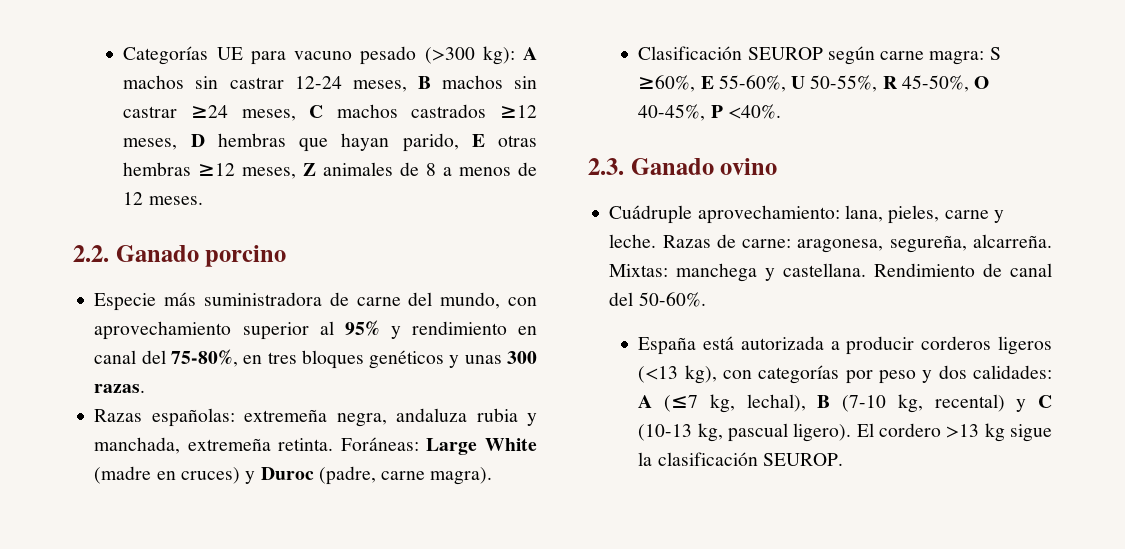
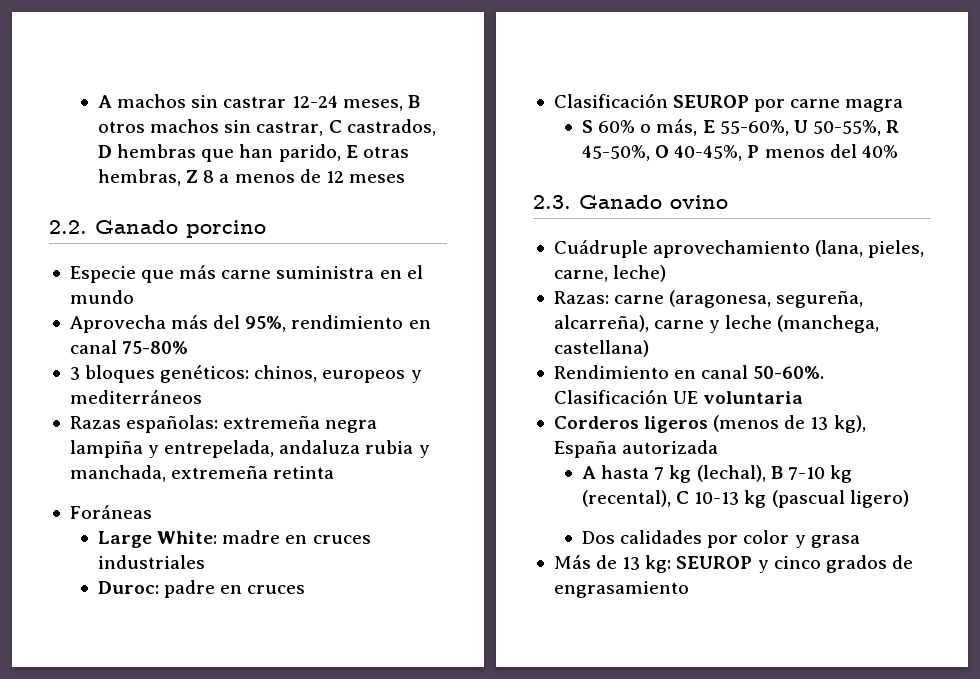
[123,46,515,65] Categorías UE para vacuno pesado (>300 kg): -> (98, 101) none
[441,75,537,89] [123,104,537,121] [123,138,178,150] machos sin castrar ≥24 meses, C machos castrados ≥12 meses, -> [98,119,436,136] otros machos sin castrar, C castrados,
[341,133,390,151] hayan -> [239,144,274,158] han
[123,162,420,179] hembras ≥12 meses, Z animales de -> [98,169,199,186] hembras, Z
[148,196,203,205] meses. -> [348,174,405,183] meses
[164,292,537,309] [94,320,537,340] [94,349,538,369] [94,384,146,393] más suministradora de carne del mundo, con aprovechamiento superior al 95% y rendimiento en canal del 75-80%, en tres bloques genéticos y unas 300 razas. -> [141,265,423,283] [69,290,134,304] [69,315,431,333] [69,340,189,354] [69,365,422,383] [69,390,202,404] que más carne suministra en el mundo // Aprovecha más del 95%, rendimiento en canal 75-80% // 3 bloques genéticos: chinos, europeos y mediterráneos
[336,413,387,427] negra, -> [325,420,378,433] [69,440,275,458] negra lampiña y entrepelada,
[278,437,537,455] [94,466,493,485] [638,46,1001,65] [638,75,696,92] retinta. Foráneas: Large White (madre en cruces) y Duroc (padre, carne magra). // Clasificación SEUROP según carne magra: S ≥60%, -> [273,466,335,479] [69,505,152,519] [98,530,371,548] [98,555,206,569] [98,580,306,598] [553,93,904,112] [582,119,698,136] retinta // Foráneas // Large White: madre en cruces industriales // Duroc: padre en cruces // Clasificación SEUROP por carne magra // S 60% o más,
[727,104,781,119] <40%. -> [764,144,898,158] menos del 40%
[697,205,1004,224] [609,234,1052,253] [609,263,1052,282] [609,292,706,307] [638,336,1052,355] [638,365,1052,384] [638,394,1052,413] [638,423,1052,442] [638,452,843,466] aprovechamiento: lana, pieles, carne y leche. Razas de carne: aragonesa, segureña, alcarreña. Mixtas: manchega y castellana. Rendimiento de canal del 50-60%. // España está autorizada a producir corderos ligeros (<13 kg), con categorías por peso y dos calidades: A (≤7 kg, lechal), B (7-10 kg, recental) y C (10-13 kg, pascual ligero). El cordero >13 kg sigue la clasificación SEUROP. -> [653,240,925,258] [553,265,667,282] [553,290,864,308] [553,315,880,333] [553,340,649,357] [553,365,825,379] [553,389,804,404] [553,415,866,433] [553,440,719,458] [582,465,852,483] [582,490,909,508] [582,530,860,548] [553,555,913,573] [553,581,689,598] aprovechamiento (lana, pieles, carne, leche) // Razas: carne (aragonesa, segureña, alcarreña), carne y leche (manchega, castellana) // Rendimiento en canal 50-60%. Clasificación UE voluntaria // Corderos ligeros (menos de 13 kg), España autorizada // A hasta 7 kg (lechal), B 7-10 kg (recental), C 10-13 kg (pascual ligero) // Dos calidades por color y grasa // Más de 13 kg: SEUROP y cinco grados de engrasamiento

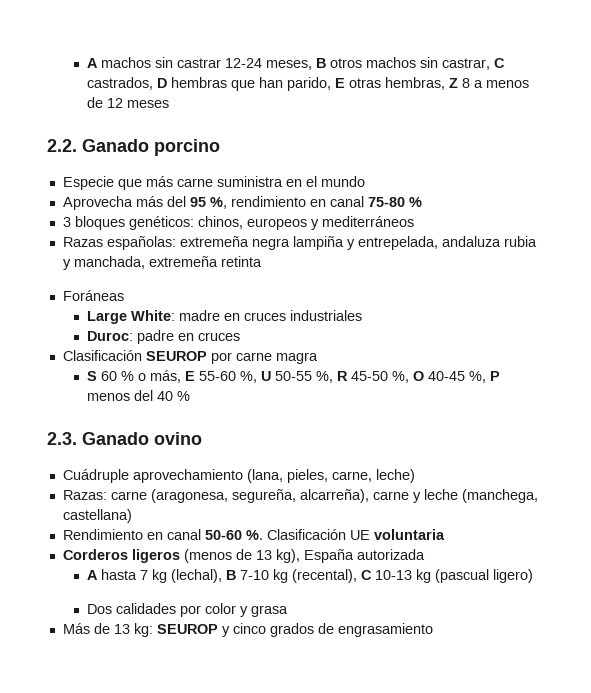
[245,316,287,332] 95%, -> [189,197,227,209] 95 %,
[122,341,189,354] 75-80% -> [367,197,422,207] 75-80 %
[598,120,636,133] 60% -> [101,371,135,381] 60 %
[719,120,900,136] [582,145,743,161] 55-60%, U 50-55%, R 45-50%, O 40-45%, -> [199,371,487,383] 55-60 %, U 50-55 %, R 45-50 %, O 40-45 %,
[861,145,898,158] 40% -> [157,391,191,401] 40 %
[753,366,825,379] 50-60%. -> [204,530,263,540] 50-60 %.

